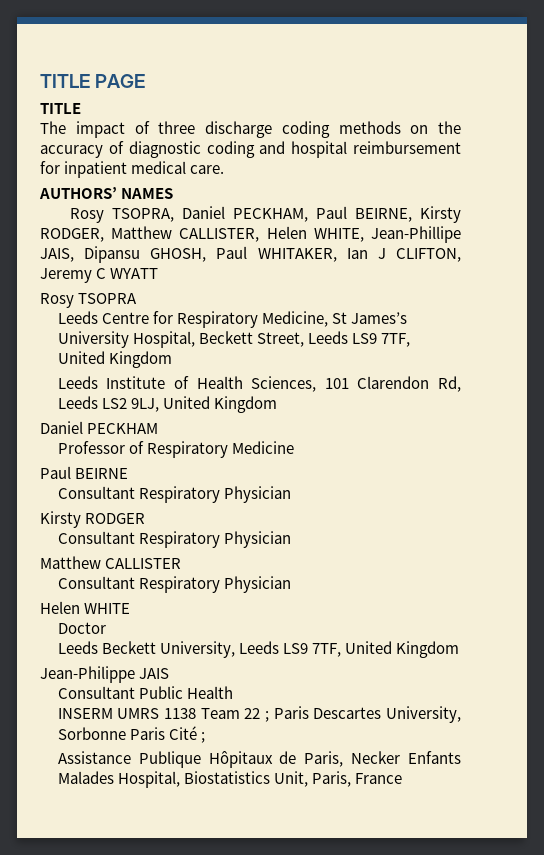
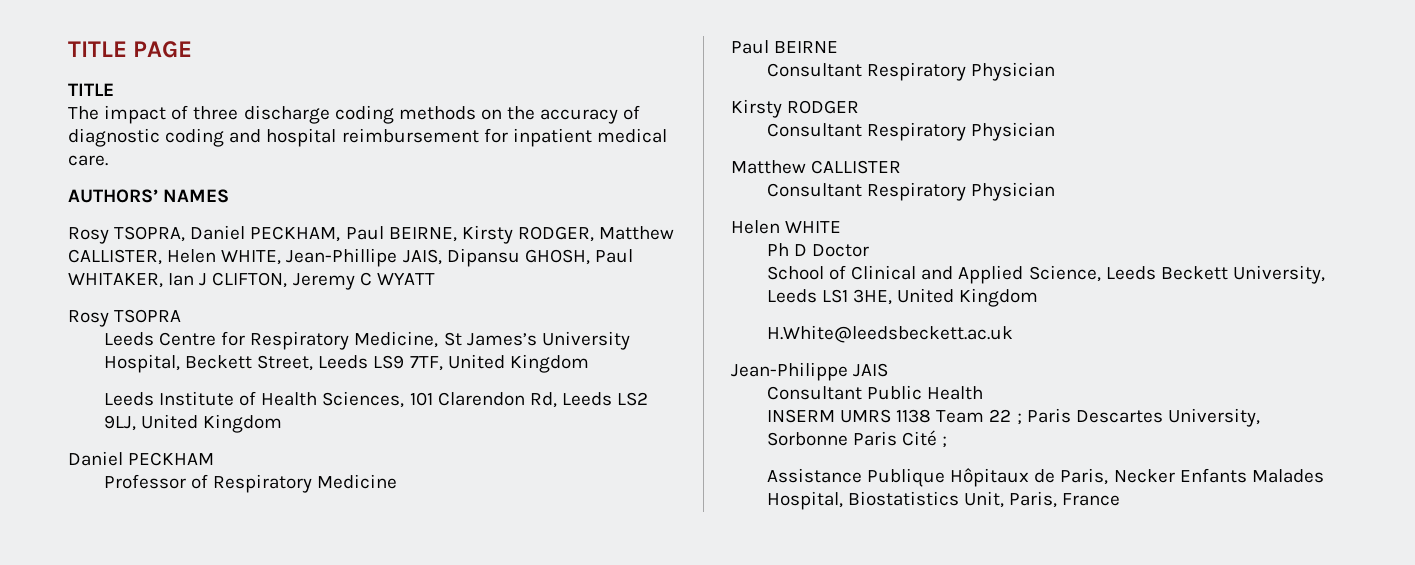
(131, 608) none -> [766,243,807,256] Ph D
(106, 628) none -> [766,265,1101,284] School of Clinical and Applied Science,
[282,641,460,658] LS9 7TF, United Kingdom -> [821,288,1039,307] [766,325,1013,343] LS1 3HE, United Kingdom // H.White@leedsbeckett.ac.uk

